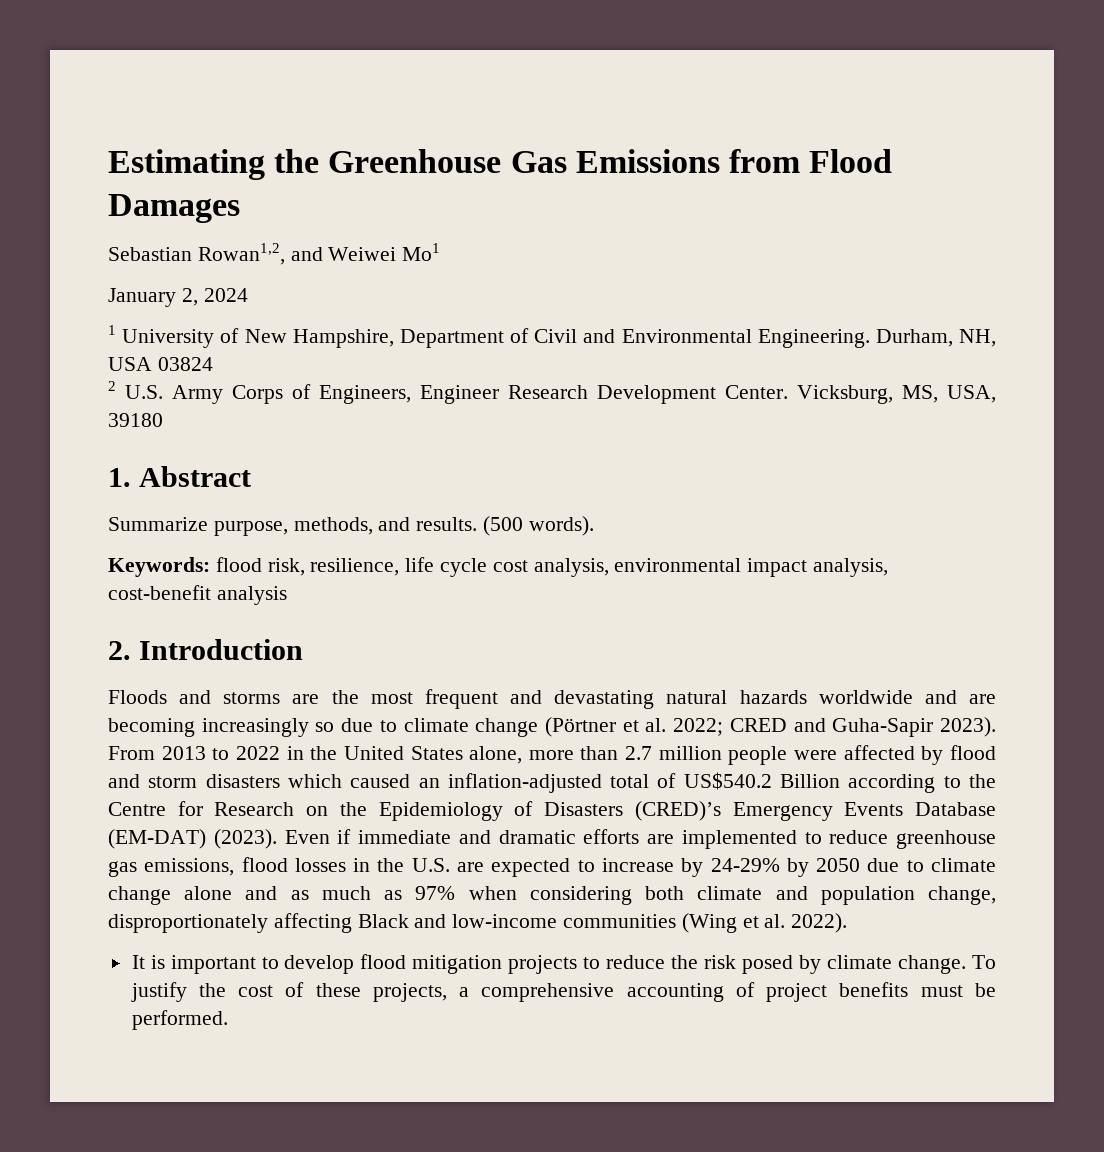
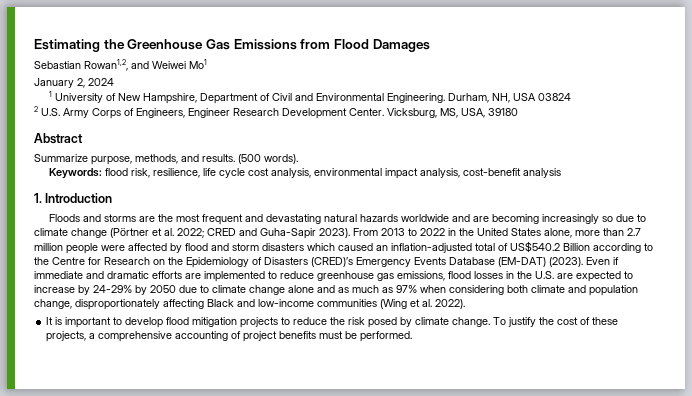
[108,468,131,487] 1. -> (518, 112) none
[108,641,131,660] 2. -> [34,193,42,203] 1.

